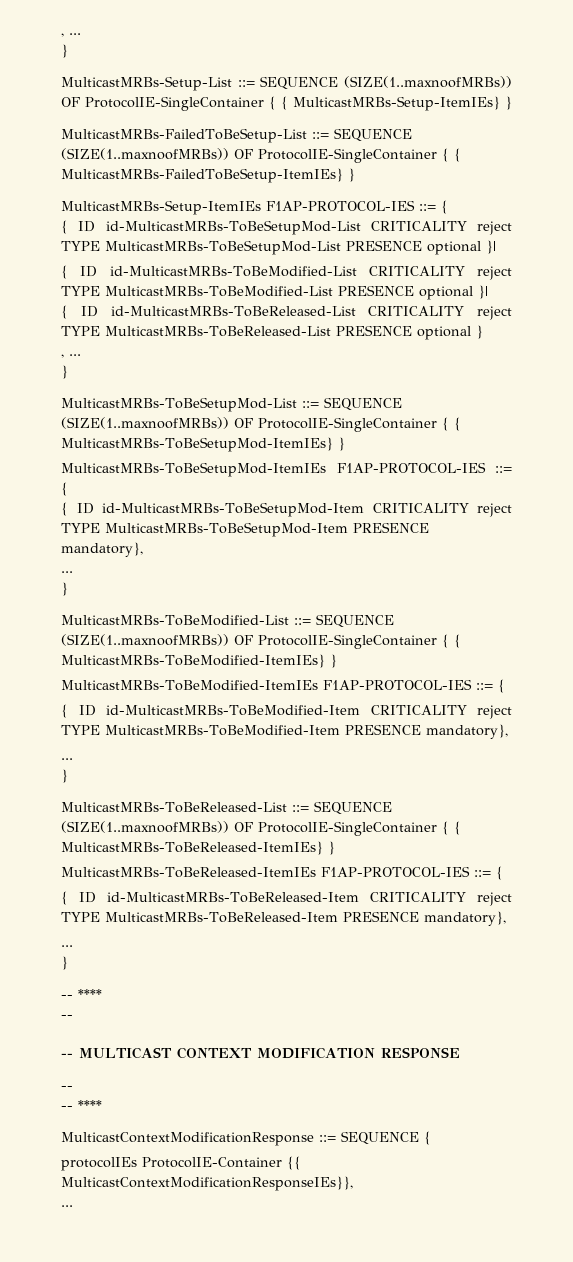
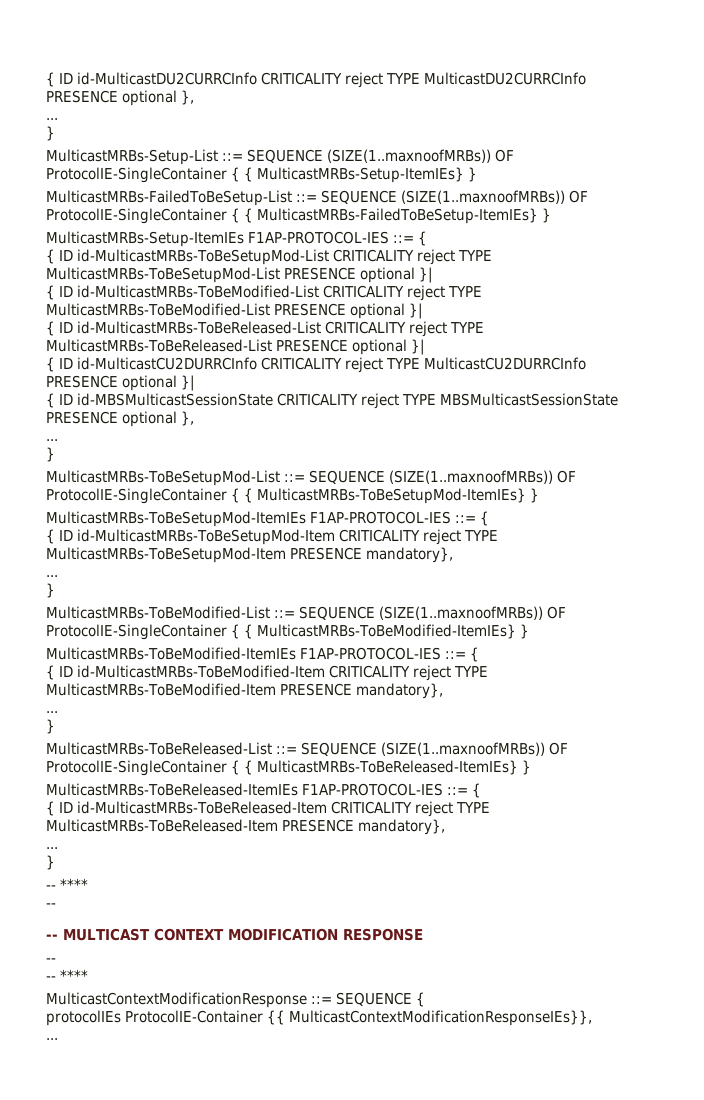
[61,33,64,37] , -> [46,72,586,88] [46,90,194,106] { ID id-MulticastDU2CURRCInfo CRITICALITY reject TYPE MulticastDU2CURRCInfo PRESENCE optional }, //
[475,325,483,339] [61,354,64,358] } // , -> [410,339,425,355] [46,357,586,373] [46,375,195,391] [46,393,618,409] [46,411,194,427] }| // { ID id-MulticastCU2DURRCInfo CRITICALITY reject TYPE MulticastCU2DURRCInfo PRESENCE optional }| // { ID id-MBSMulticastSessionState CRITICALITY reject TYPE MBSMulticastSessionState PRESENCE optional }, //

